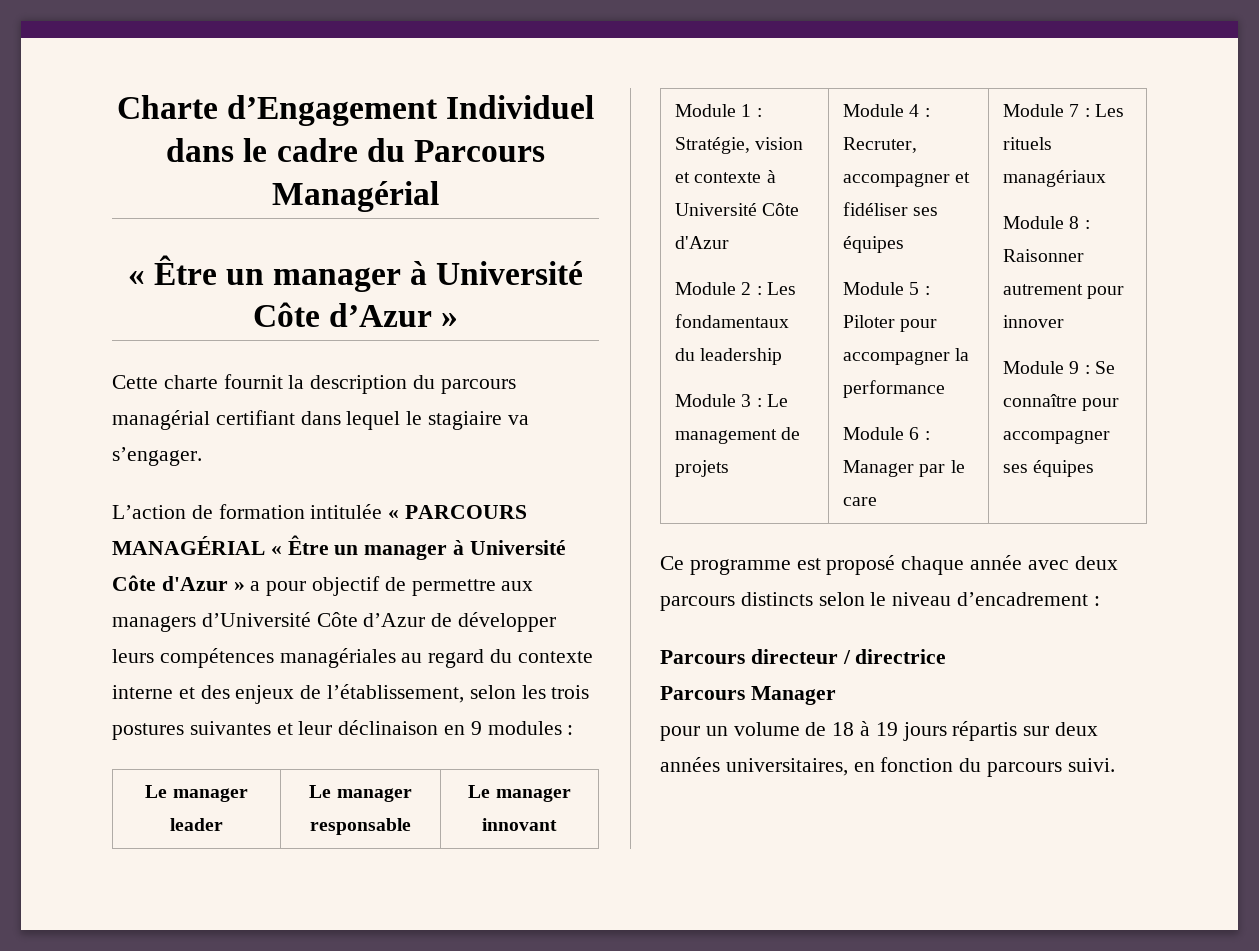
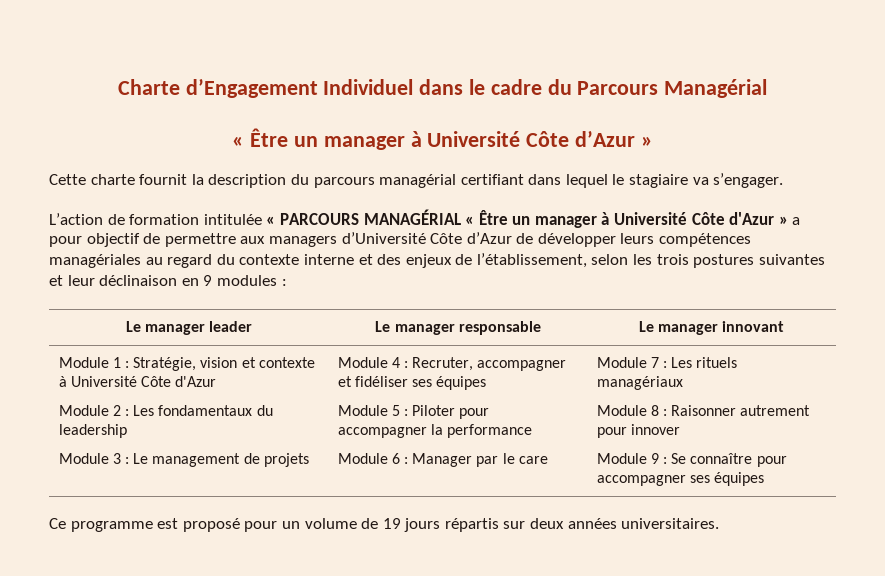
[901,555,1118,575] [660,592,1100,611] [660,649,947,664] [660,686,836,705] chaque année avec deux parcours distincts selon le niveau d’encadrement : // Parcours directeur / directrice // Parcours Manager // -> (240, 525) none
[832,721,871,736] 18 à -> (379, 523) none
[725,757,1115,777] universitaires, en fonction du parcours suivi. -> [621,518,720,529] universitaires.

